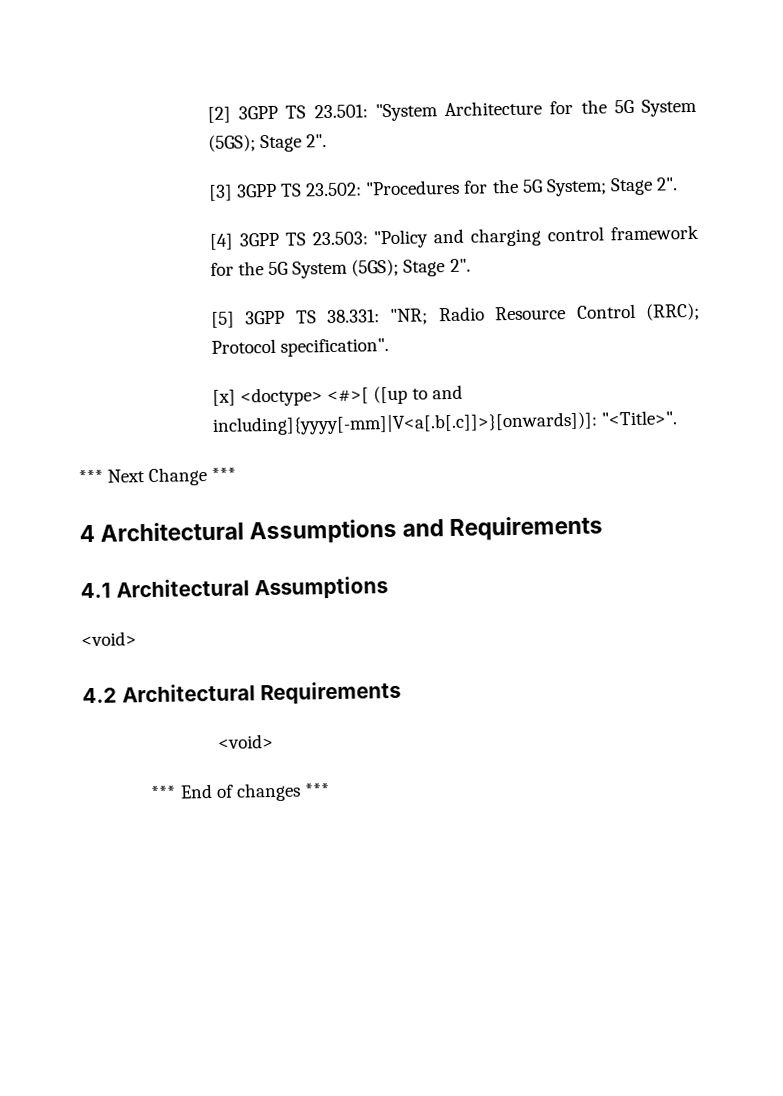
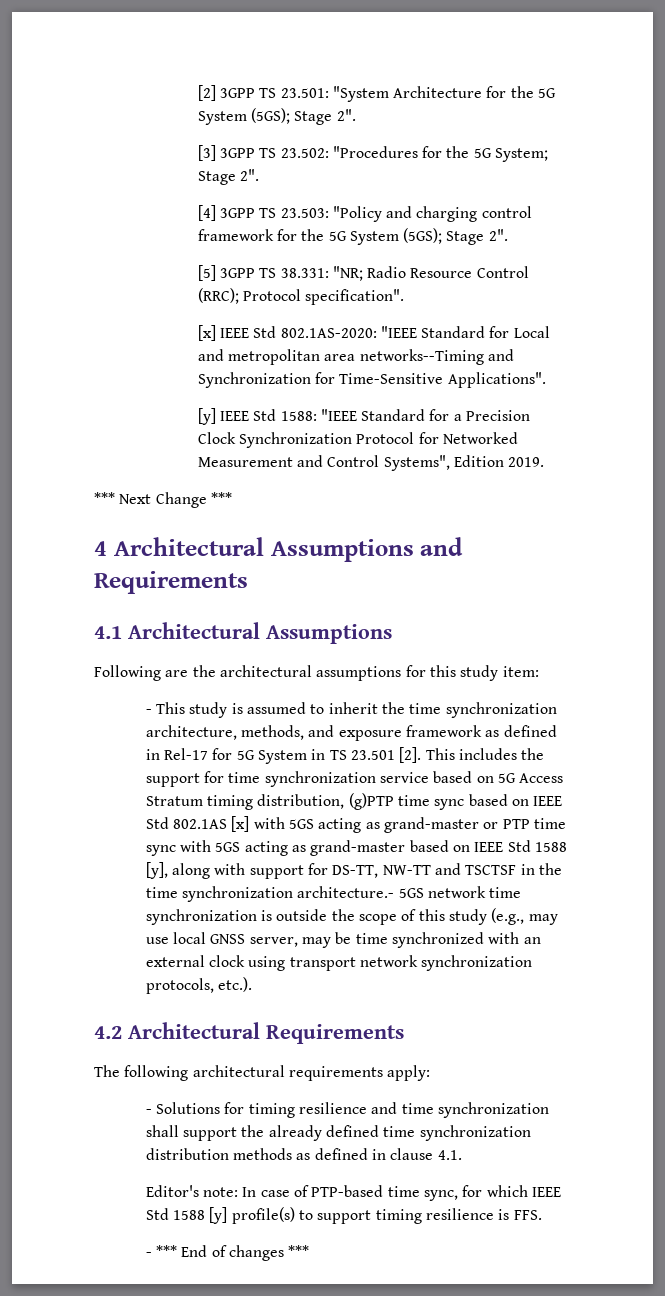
[239,384,464,407] [211,410,677,436] <doctype> <#>[ ([up to and including]{yyyy[-mm]|V<a[.b[.c]]>}[onwards])]: "<Title>". -> [219,326,550,338] [197,349,514,365] [197,372,546,388] [197,408,531,425] [197,432,518,448] [197,455,545,471] IEEE Std 802.1AS-2020: "IEEE Standard for Local and metropolitan area networks--Timing and Synchronization for Time-Sensitive Applications". // [y] IEEE Std 1588: "IEEE Standard for a Precision Clock Synchronization Protocol for Networked Measurement and Control Systems", Edition 2019.
[81,631,137,647] [82,680,402,705] [217,733,274,749] <void> // 4.2 Architectural Requirements // <void> // -> [94,665,539,681] [145,702,557,718] [145,725,557,741] [145,747,545,764] [145,771,564,787] [145,793,563,810] [145,816,566,833] [145,840,567,856] [145,862,562,879] [145,886,522,902] [145,908,558,925] [145,932,541,948] [145,955,533,971] [145,977,253,994] [94,1022,404,1044] [94,1065,431,1081] [145,1102,550,1118] [145,1125,531,1141] [145,1148,462,1160] [145,1185,561,1201] [145,1207,542,1224] [145,1252,152,1257] Following are the architectural assumptions for this study item: // - This study is assumed to inherit the time synchronization architecture, methods, and exposure framework as defined in Rel-17 for 5G System in TS 23.501 [2]. This includes the support for time synchronization service based on 5G Access Stratum timing distribution, (g)PTP time sync based on IEEE Std 802.1AS [x] with 5GS acting as grand-master or PTP time sync with 5GS acting as grand-master based on IEEE Std 1588 [y], along with support for DS-TT, NW-TT and TSCTSF in the time synchronization architecture.- 5GS network time synchronization is outside the scope of this study (e.g., may use local GNSS server, may be time synchronized with an external clock using transport network synchronization protocols, etc.). // 4.2 Architectural Requirements // The following architectural requirements apply: // - Solutions for timing resilience and time synchronization shall support the already defined time synchronization distribution methods as defined in clause 4.1. // Editor's note: In case of PTP-based time sync, for which IEEE Std 1588 [y] profile(s) to support timing resilience is FFS. // -

